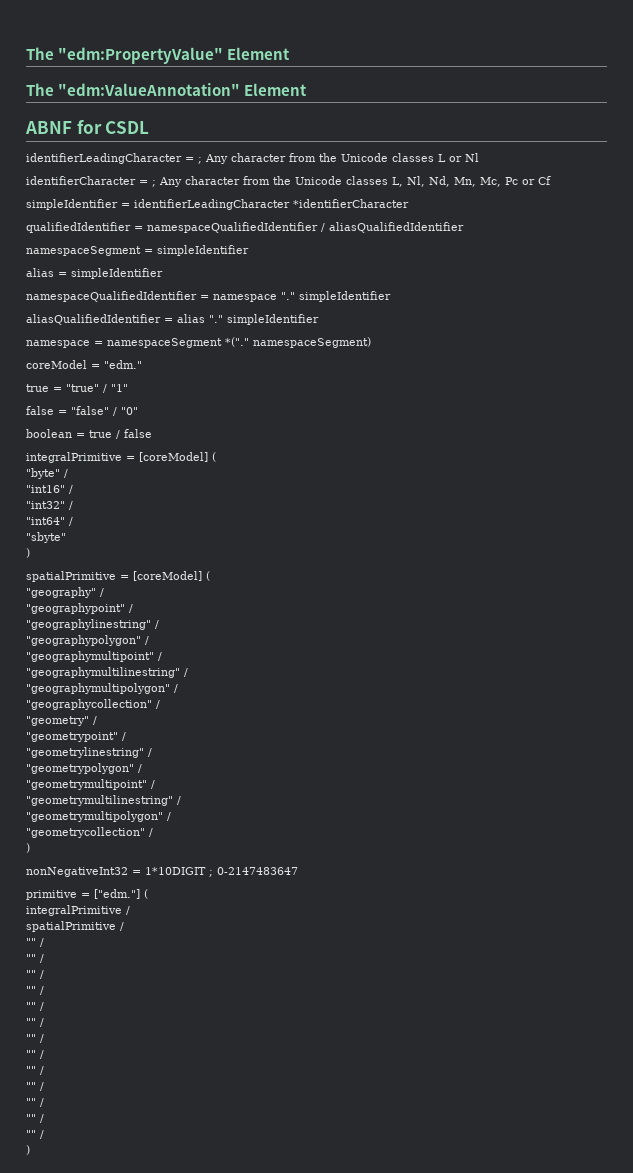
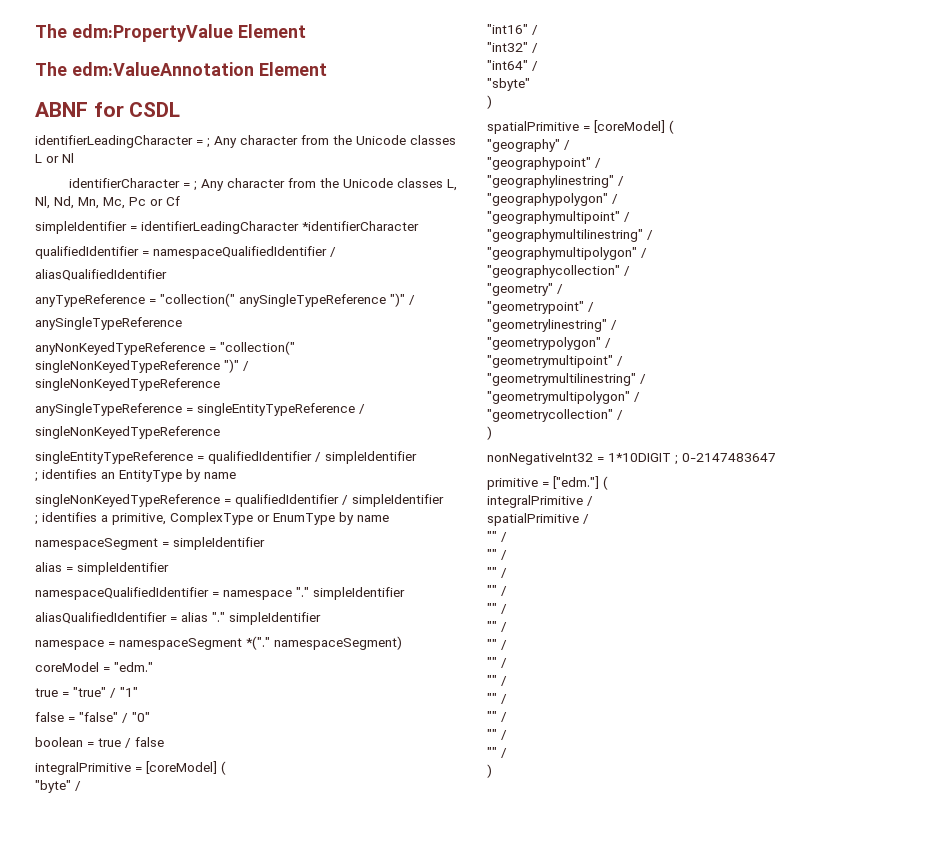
[26,47,224,64] The "edm:PropertyValue" -> [35,24,233,42] The edm:PropertyValue
[58,83,241,96] "edm:ValueAnnotation" -> [72,62,254,76] edm:ValueAnnotation
[329,222,464,233] aliasQualifiedIdentifier -> [35,269,167,281] [35,293,415,307] [35,317,182,330] [35,341,295,355] [35,359,249,373] [35,378,220,391] [35,403,365,416] [35,426,220,439] [35,451,417,464] [35,469,236,482] [35,494,444,507] [35,512,389,525] // aliasQualifiedIdentifier // anyTypeReference = "collection(" anySingleTypeReference ")" / // anySingleTypeReference // anyNonKeyedTypeReference = "collection(" singleNonKeyedTypeReference ")" / // singleNonKeyedTypeReference // anySingleTypeReference = singleEntityTypeReference / // singleNonKeyedTypeReference // singleEntityTypeReference = qualifiedIdentifier / simpleIdentifier // ; identifies an EntityType by name // singleNonKeyedTypeReference = qualifiedIdentifier / simpleIdentifier // ; identifies a primitive, ComplexType or EnumType by name

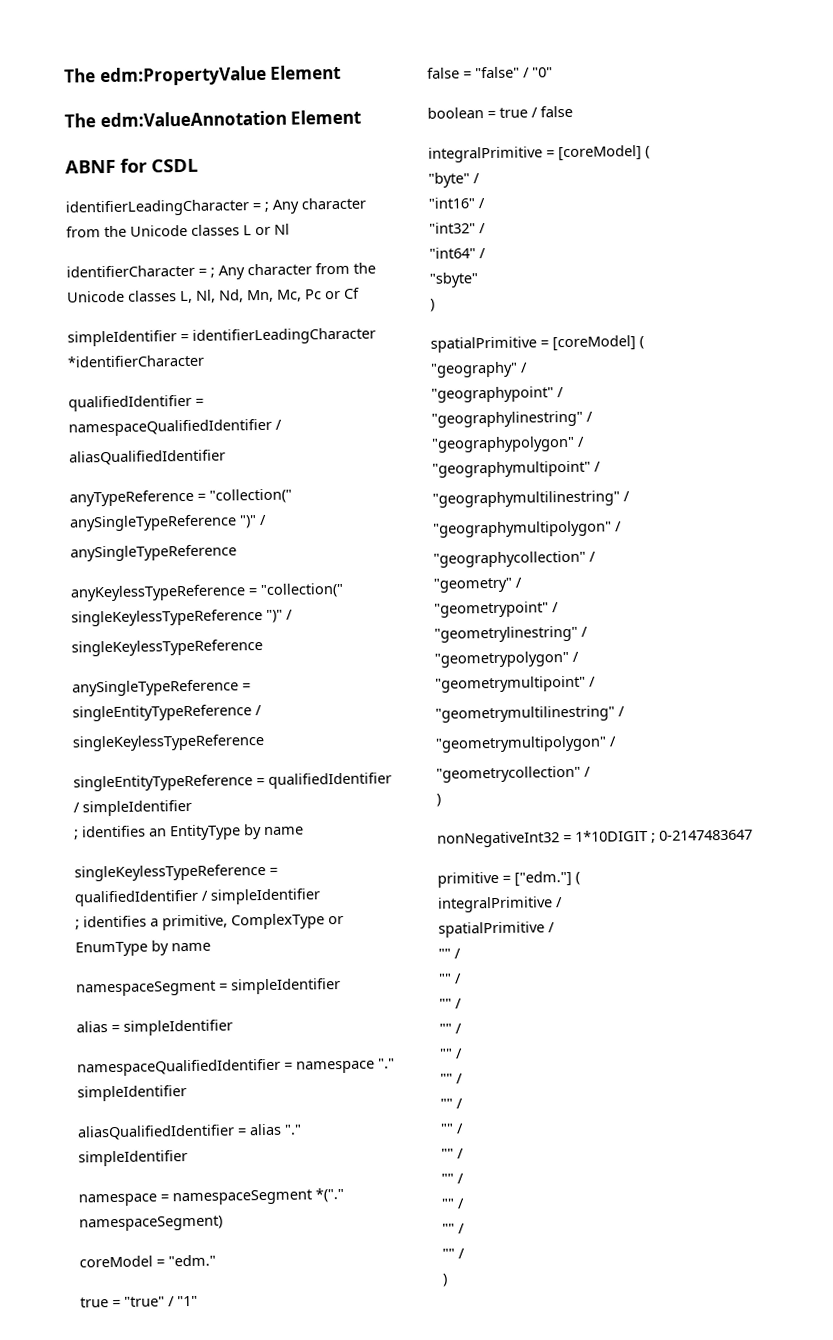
[35,341,295,355] [35,359,249,373] [35,378,220,391] anyNonKeyedTypeReference = "collection(" singleNonKeyedTypeReference ")" / // singleNonKeyedTypeReference -> [70,582,344,602] [71,609,293,627] [71,639,263,657] anyKeylessTypeReference = "collection(" singleKeylessTypeReference ")" / // singleKeylessTypeReference
[35,426,220,439] singleNonKeyedTypeReference -> [72,734,265,752] singleKeylessTypeReference
[35,494,220,507] singleNonKeyedTypeReference -> [74,863,266,882] singleKeylessTypeReference

